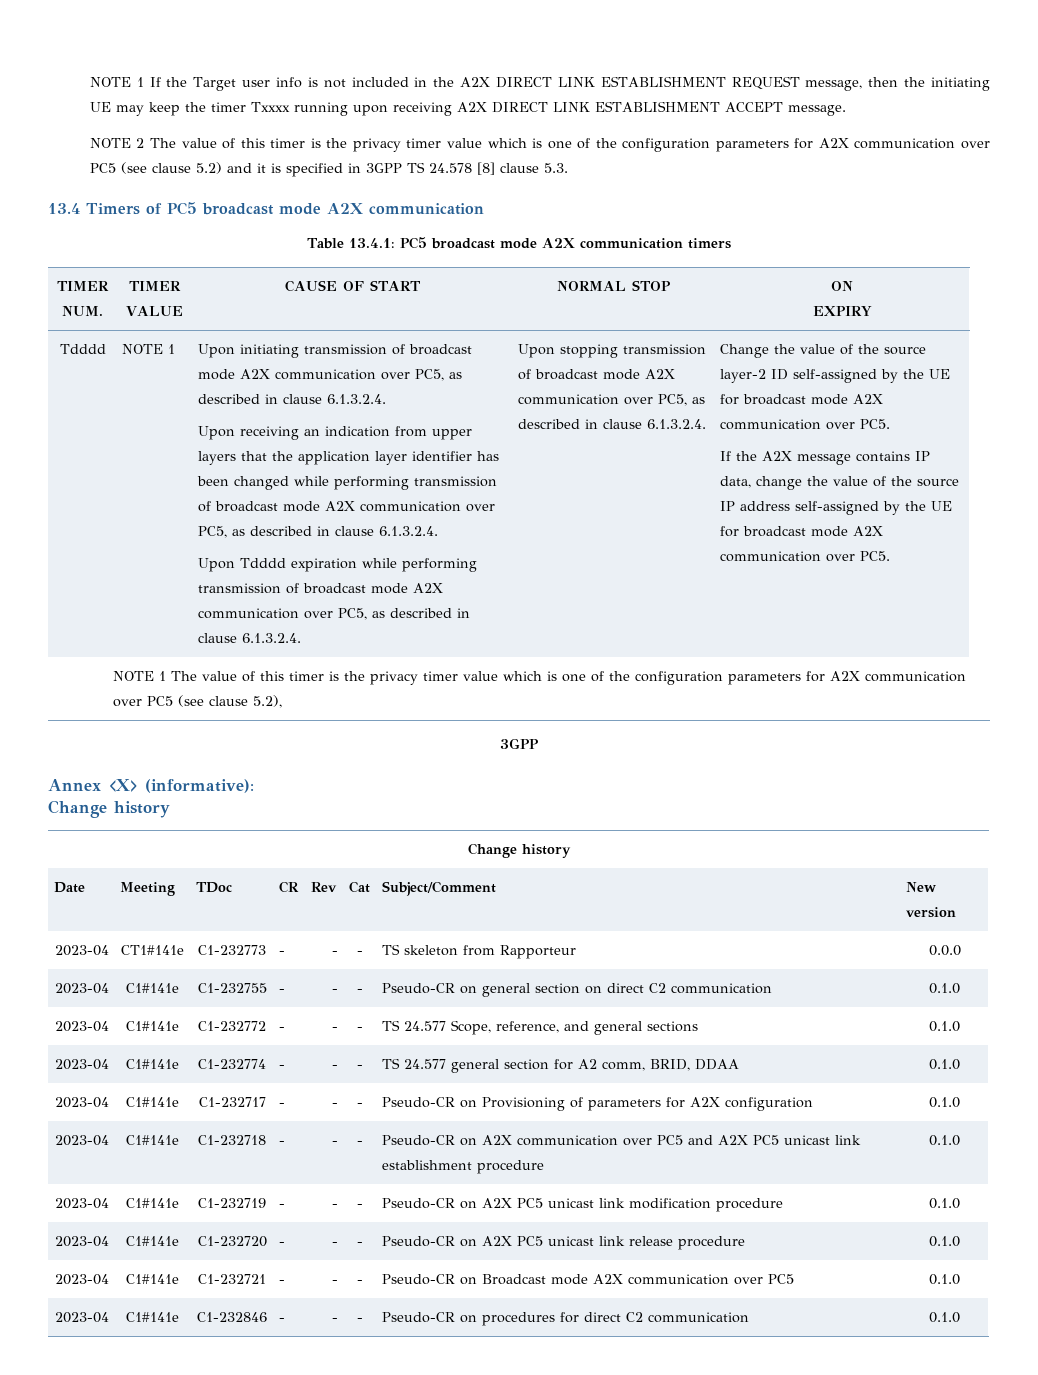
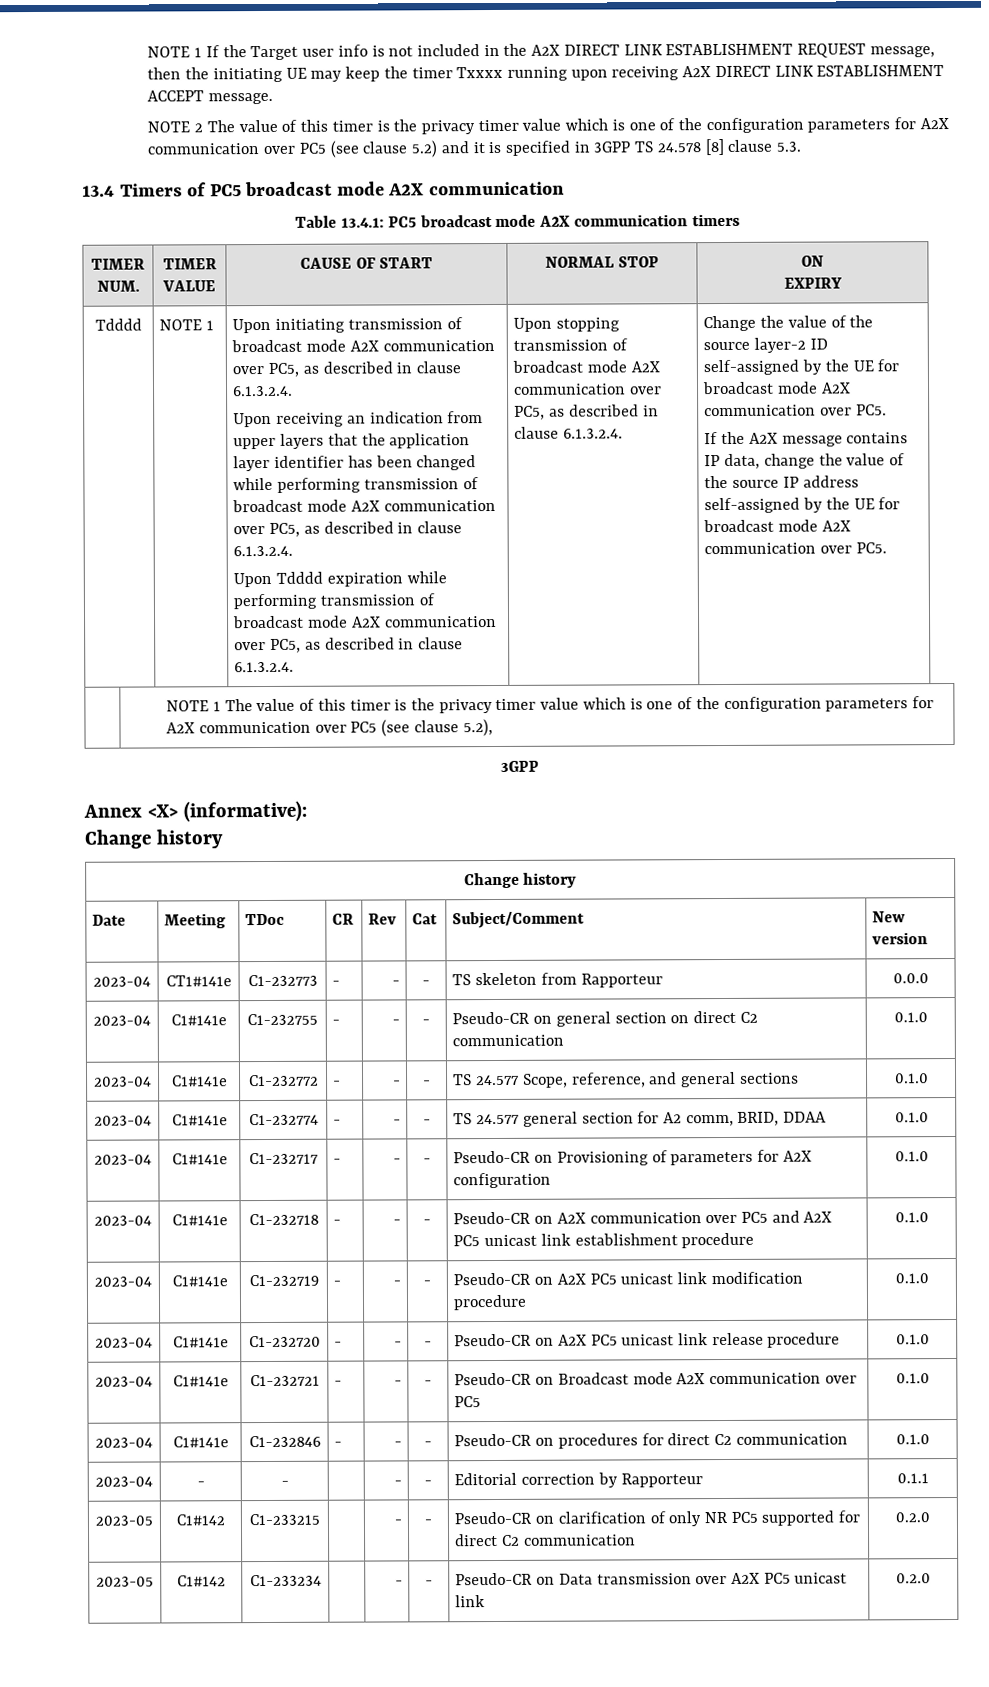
(960, 1317) none -> [95,1476,153,1487] [196,1481,205,1487] [280,1480,289,1486] [393,1480,402,1486] [424,1480,432,1486] [454,1472,703,1488] [896,1473,929,1484] [95,1515,153,1526] [176,1514,225,1526] [249,1513,320,1526] [393,1519,402,1525] [424,1519,432,1525] [454,1510,861,1527] [455,1533,636,1547] [895,1512,930,1523] [96,1576,154,1587] [177,1575,226,1587] [249,1574,322,1587] [394,1580,403,1586] [425,1580,433,1586] [455,1572,848,1586] [455,1595,486,1608] [896,1573,931,1584] // 2023-04 | - | - | | - | - | Editorial correction by Rapporteur | 0.1.1 // 2023-05 | C1#142 | C1-233215 | | - | - | Pseudo-CR on clarification of only NR PC5 supported for direct C2 communication | 0.2.0 // 2023-05 | C1#142 | C1-233234 | | - | - | Pseudo-CR on Data transmission over A2X PC5 unicast link | 0.2.0

